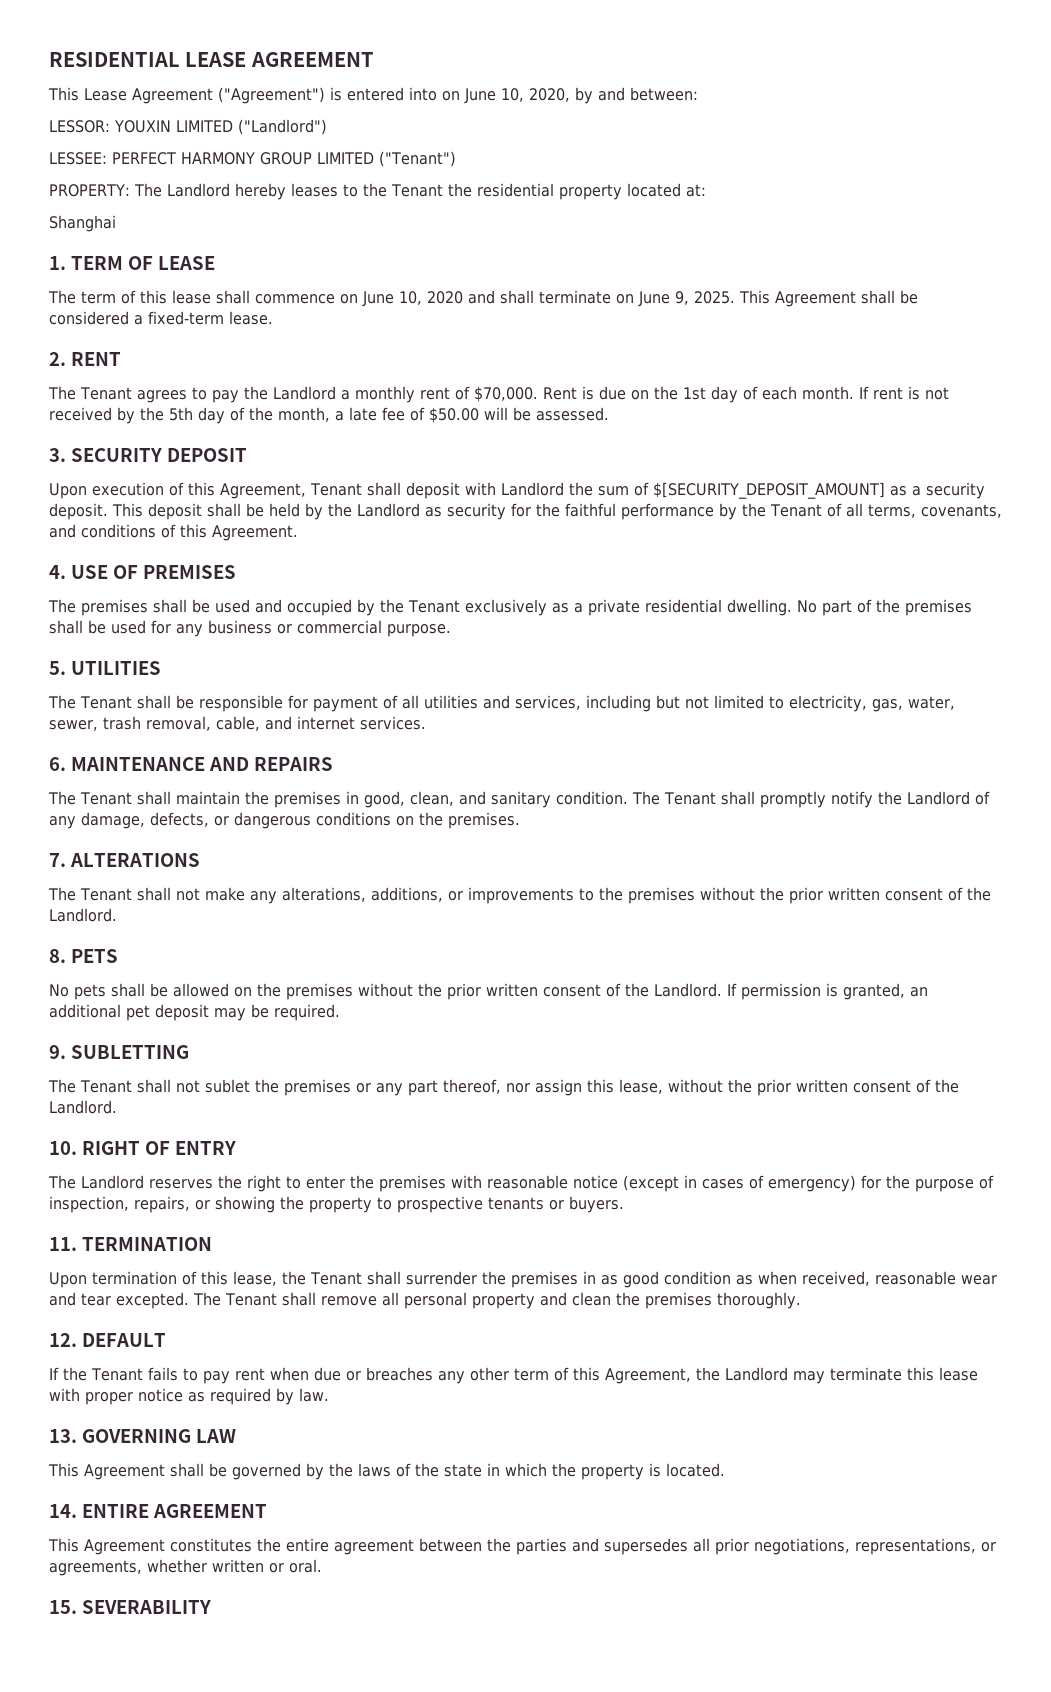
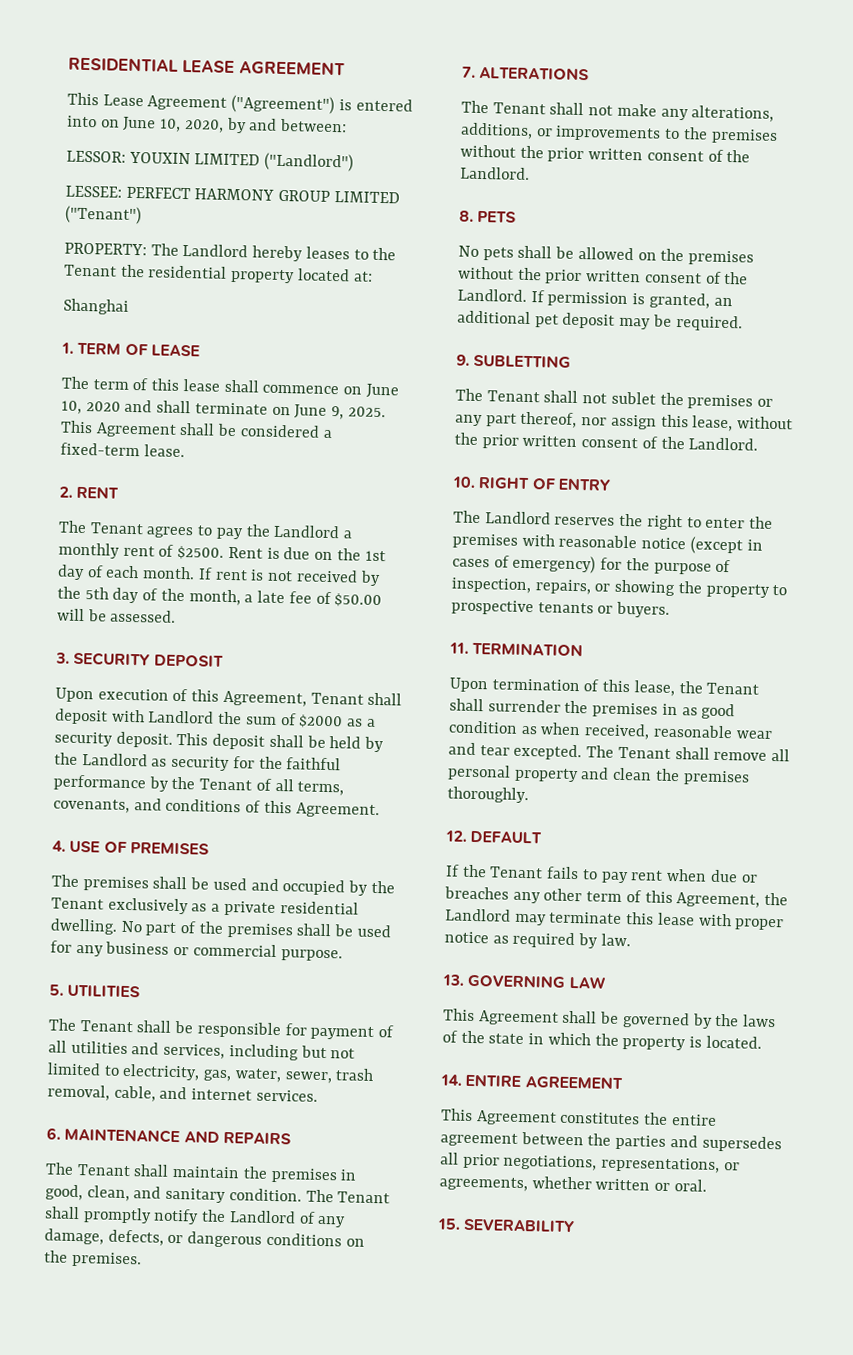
[473,386,538,402] $70,000. -> [177,545,225,560] $2500.
[652,482,885,499] $[SECURITY_DEPOSIT_AMOUNT] -> [298,714,344,729] $2000

